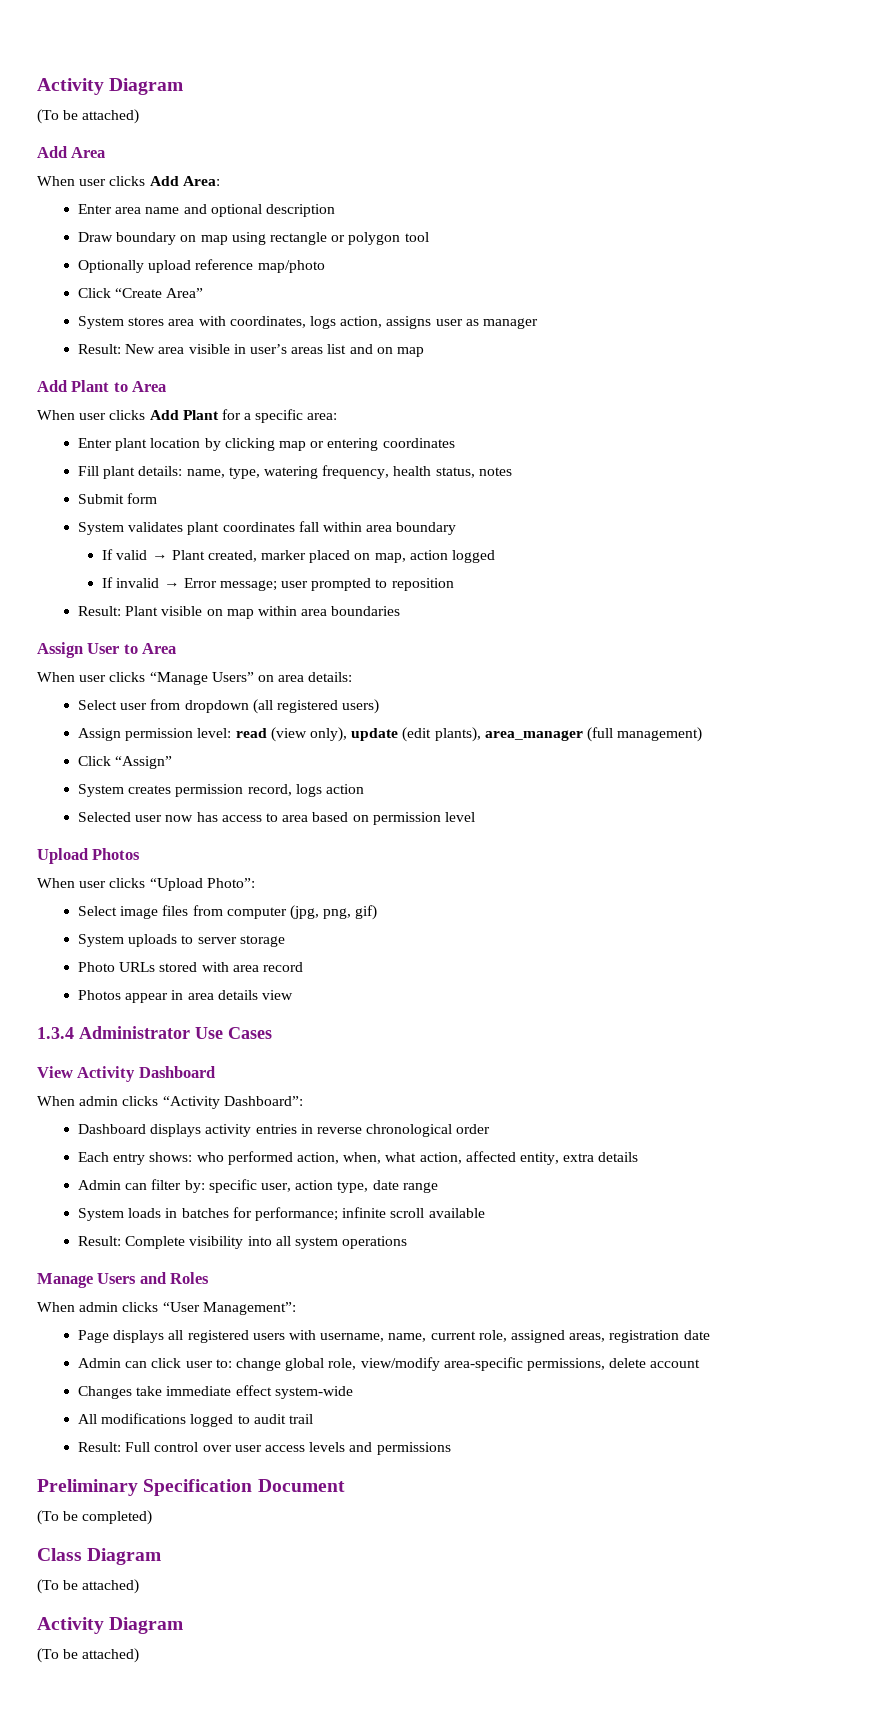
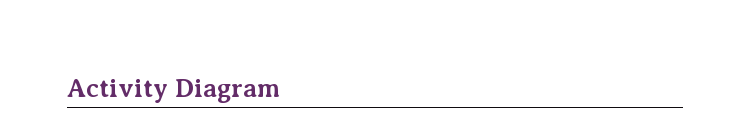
[37,78,184,95] [37,109,140,124] [37,146,106,158] [37,176,220,186] [78,204,336,217] [78,232,429,245] [78,259,325,273] [78,288,204,298] [78,316,538,329] [78,344,424,357] [37,380,167,392] [37,409,338,423] [78,438,455,451] [78,465,512,479] [78,493,158,504] [78,521,457,535] [102,549,496,563] [102,577,454,591] [78,606,401,619] [37,642,177,658] [37,672,353,685] [78,699,380,714] [78,727,703,742] [78,756,173,769] [78,784,365,797] [78,812,475,825] [37,848,141,864] [37,878,255,891] [78,905,378,920] [78,934,285,947] [78,962,304,972] [78,990,294,1003] [37,1026,272,1039] [37,1066,215,1082] [37,1096,303,1109] [78,1124,491,1137] [78,1151,639,1165] [78,1179,438,1193] [78,1207,485,1221] [78,1236,408,1249] [37,1272,210,1288] [37,1302,296,1315] [78,1330,710,1343] [78,1357,701,1371] [78,1385,353,1399] [78,1413,314,1427] [78,1442,451,1455] [37,1479,345,1496] [37,1510,153,1525] [37,1548,162,1565] [37,1579,140,1594] [37,1617,184,1634] [37,1648,140,1663] Activity Diagram // (To be attached) // Add Area // When user clicks Add Area: // Enter area name and optional description // Draw boundary on map using rectangle or polygon tool // Optionally upload reference map/photo // Click “Create Area” // System stores area with coordinates, logs action, assigns user as manager // Result: New area visible in user’s areas list and on map // Add Plant to Area // When user clicks Add Plant for a specific area: // Enter plant location by clicking map or entering coordinates // Fill plant details: name, type, watering frequency, health status, notes // Submit form // System validates plant coordinates fall within area boundary // If valid → Plant created, marker placed on map, action logged // If invalid → Error message; user prompted to reposition // Result: Plant visible on map within area boundaries // Assign User to Area // When user clicks “Manage Users” on area details: // Select user from dropdown (all registered users) // Assign permission level: read (view only), update (edit plants), area_manager (full management) // Click “Assign” // System creates permission record, logs action // Selected user now has access to area based on permission level // Upload Photos // When user clicks “Upload Photo”: // Select image files from computer (jpg, png, gif) // System uploads to server storage // Photo URLs stored with area record // Photos appear in area details view // 1.3.4 Administrator Use Cases // View Activity Dashboard // When admin clicks “Activity Dashboard”: // Dashboard displays activity entries in reverse chronological order // Each entry shows: who performed action, when, what action, affected entity, extra details // Admin can filter by: specific user, action type, date range // System loads in batches for performance; infinite scroll available // Result: Complete visibility into all system operations // Manage Users and Roles // When admin clicks “User Management”: // Page displays all registered users with username, name, current role, assigned areas, registration date // Admin can click user to: change global role, view/modify area-specific permissions, delete account // Changes take immediate effect system-wide // All modifications logged to audit trail // Result: Full control over user access levels and permissions // Preliminary Specification Document // (To be completed) // Class Diagram // (To be attached) // Activity Diagram // (To be attached) -> [67,79,281,103] Activity Diagram

